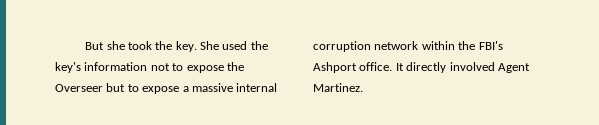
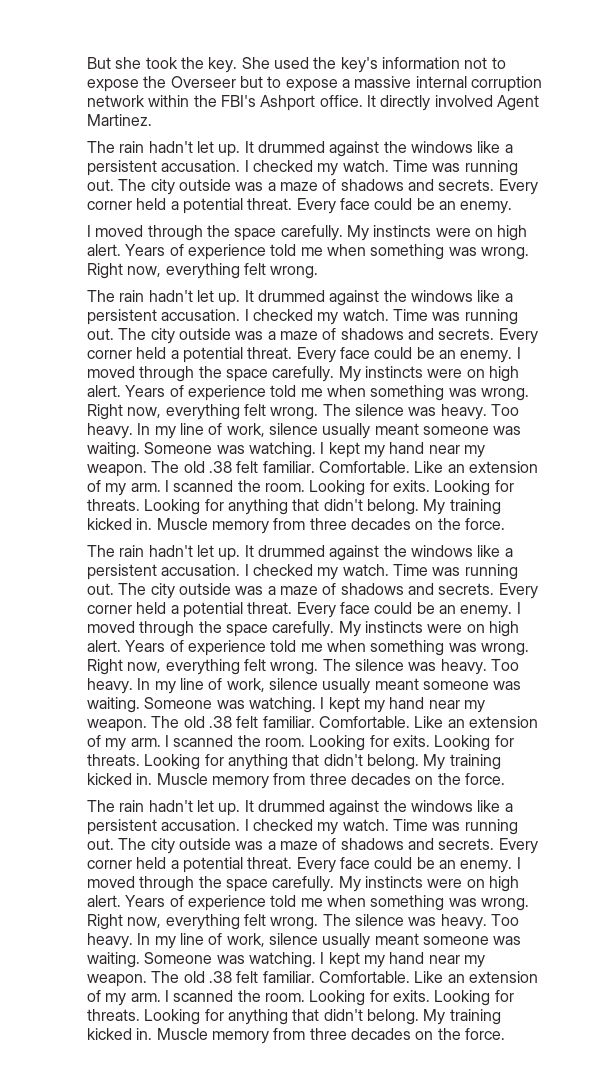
(363, 87) none -> [87,141,513,157] [87,160,518,176] [87,179,538,195] [87,198,513,214] [87,225,528,241] [87,244,529,260] [87,263,319,279] [87,290,513,306] [87,309,518,325] [87,328,538,344] [87,347,521,363] [87,366,519,382] [87,385,529,401] [87,404,519,420] [87,423,522,439] [87,442,485,458] [87,461,538,477] [87,480,514,496] [87,499,501,515] [87,518,505,534] [87,545,513,561] [87,564,518,580] [87,583,538,599] [87,602,521,618] [87,621,519,637] [87,640,529,656] [87,659,519,675] [87,678,522,694] [87,697,485,713] [87,716,538,732] [87,735,514,751] [87,754,501,770] [87,773,505,789] [87,800,513,816] [87,819,518,835] [87,838,538,854] [87,857,521,873] [87,876,519,892] [87,895,529,911] [87,914,519,930] [87,933,522,949] [87,952,485,968] [87,971,538,987] [87,990,514,1006] [87,1009,501,1025] [87,1028,505,1044] // The rain hadn't let up. It drummed against the windows like a persistent accusation. I checked my watch. Time was running out. The city outside was a maze of shadows and secrets. Every corner held a potential threat. Every face could be an enemy. // I moved through the space carefully. My instincts were on high alert. Years of experience told me when something was wrong. Right now, everything felt wrong. // The rain hadn't let up. It drummed against the windows like a persistent accusation. I checked my watch. Time was running out. The city outside was a maze of shadows and secrets. Every corner held a potential threat. Every face could be an enemy. I moved through the space carefully. My instincts were on high alert. Years of experience told me when something was wrong. Right now, everything felt wrong. The silence was heavy. Too heavy. In my line of work, silence usually meant someone was waiting. Someone was watching. I kept my hand near my weapon. The old .38 felt familiar. Comfortable. Like an extension of my arm. I scanned the room. Looking for exits. Looking for threats. Looking for anything that didn't belong. My training kicked in. Muscle memory from three decades on the force. // The rain hadn't let up. It drummed against the windows like a persistent accusation. I checked my watch. Time was running out. The city outside was a maze of shadows and secrets. Every corner held a potential threat. Every face could be an enemy. I moved through the space carefully. My instincts were on high alert. Years of experience told me when something was wrong. Right now, everything felt wrong. The silence was heavy. Too heavy. In my line of work, silence usually meant someone was waiting. Someone was watching. I kept my hand near my weapon. The old .38 felt familiar. Comfortable. Like an extension of my arm. I scanned the room. Looking for exits. Looking for threats. Looking for anything that didn't belong. My training kicked in. Muscle memory from three decades on the force. // The rain hadn't let up. It drummed against the windows like a persistent accusation. I checked my watch. Time was running out. The city outside was a maze of shadows and secrets. Every corner held a potential threat. Every face could be an enemy. I moved through the space carefully. My instincts were on high alert. Years of experience told me when something was wrong. Right now, everything felt wrong. The silence was heavy. Too heavy. In my line of work, silence usually meant someone was waiting. Someone was watching. I kept my hand near my weapon. The old .38 felt familiar. Comfortable. Like an extension of my arm. I scanned the room. Looking for exits. Looking for threats. Looking for anything that didn't belong. My training kicked in. Muscle memory from three decades on the force.

